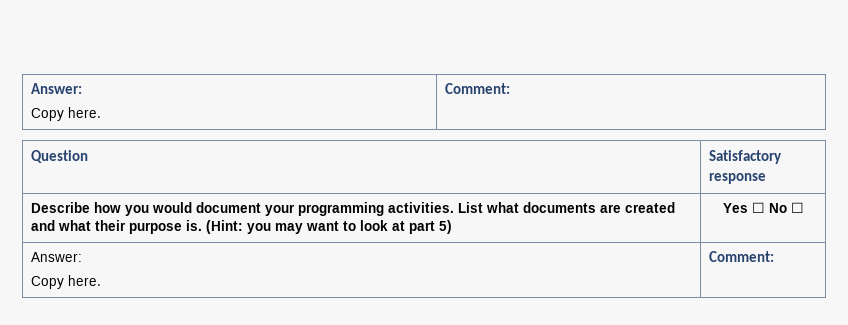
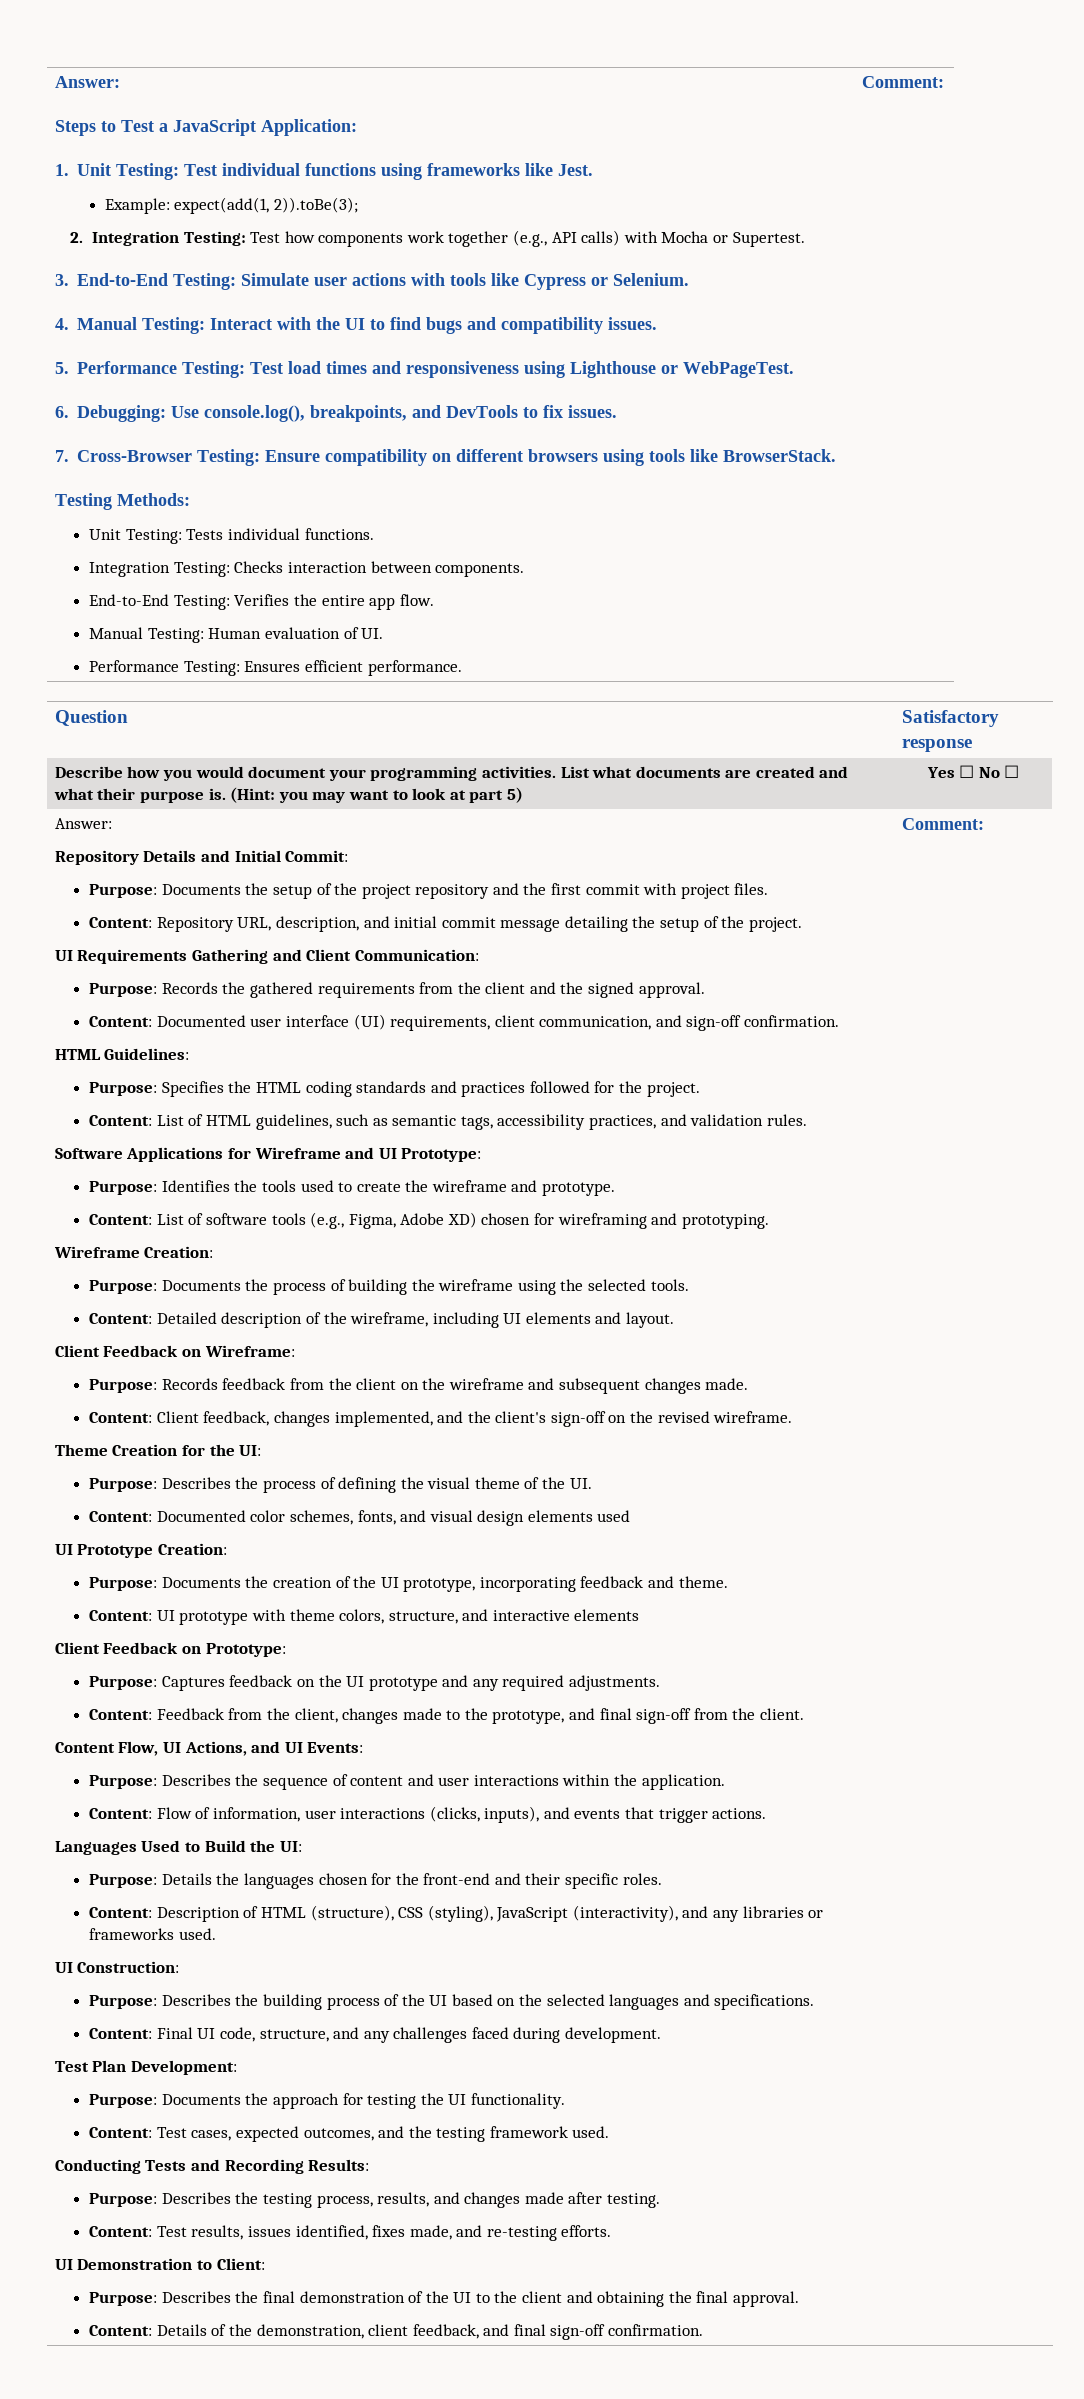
[30,83,82,94] [30,107,101,121] Answer: // Copy here. -> [54,76,120,88] [54,119,357,136] [54,163,594,180] [104,197,358,214] [70,230,805,247] [54,273,690,290] [54,317,658,334] [54,361,795,378] [54,405,618,422] [54,449,837,466] [54,493,190,510] [89,528,374,544] [89,561,525,577] [89,594,434,610] [89,627,384,643] [89,660,462,676] Answer: // Steps to Test a JavaScript Application: // 1. Unit Testing: Test individual functions using frameworks like Jest. // Example: expect(add(1, 2)).toBe(3); // 2. Integration Testing: Test how components work together (e.g., API calls) with Mocha or Supertest. // 3. End-to-End Testing: Simulate user actions with tools like Cypress or Selenium. // 4. Manual Testing: Interact with the UI to find bugs and compatibility issues. // 5. Performance Testing: Test load times and responsiveness using Lighthouse or WebPageTest. // 6. Debugging: Use console.log(), breakpoints, and DevTools to fix issues. // 7. Cross-Browser Testing: Ensure compatibility on different browsers using tools like BrowserStack. // Testing Methods: // Unit Testing: Tests individual functions. // Integration Testing: Checks interaction between components. // End-to-End Testing: Verifies the entire app flow. // Manual Testing: Human evaluation of UI. // Performance Testing: Ensures efficient performance.
[30,275,101,289] Copy here. -> [54,850,349,865] [89,883,769,899] [89,916,802,932] [54,949,479,964] [89,982,705,998] [89,1014,840,1031] [54,1048,190,1060] [89,1081,700,1097] [89,1114,807,1130] [54,1147,482,1162] [89,1180,616,1196] [89,1212,769,1229] [53,1246,214,1258] [89,1279,689,1295] [89,1312,675,1328] [54,1345,295,1357] [89,1378,749,1394] [89,1411,793,1427] [54,1444,262,1456] [89,1477,592,1493] [89,1510,631,1526] [54,1543,227,1558] [89,1576,728,1592] [89,1609,640,1625] [54,1642,286,1657] [89,1675,661,1691] [89,1708,804,1724] [54,1741,364,1756] [89,1774,725,1790] [89,1806,767,1823] [54,1840,302,1855] [89,1873,662,1889] [89,1905,824,1922] [89,1928,216,1940] [54,1961,180,1973] [89,1994,815,2010] [89,2027,662,2043] [54,2060,237,2075] [89,2093,565,2109] [89,2126,610,2142] [54,2159,370,2174] [89,2192,661,2208] [89,2225,612,2241] [54,2258,265,2270] [89,2291,799,2307] [89,2324,704,2340] Repository Details and Initial Commit: // Purpose: Documents the setup of the project repository and the first commit with project files. // Content: Repository URL, description, and initial commit message detailing the setup of the project. // UI Requirements Gathering and Client Communication: // Purpose: Records the gathered requirements from the client and the signed approval. // Content: Documented user interface (UI) requirements, client communication, and sign-off confirmation. // HTML Guidelines: // Purpose: Specifies the HTML coding standards and practices followed for the project. // Content: List of HTML guidelines, such as semantic tags, accessibility practices, and validation rules. // Software Applications for Wireframe and UI Prototype: // Purpose: Identifies the tools used to create the wireframe and prototype. // Content: List of software tools (e.g., Figma, Adobe XD) chosen for wireframing and prototyping. // Wireframe Creation: // Purpose: Documents the process of building the wireframe using the selected tools. // Content: Detailed description of the wireframe, including UI elements and layout. // Client Feedback on Wireframe: // Purpose: Records feedback from the client on the wireframe and subsequent changes made. // Content: Client feedback, changes implemented, and the client's sign-off on the revised wireframe. // Theme Creation for the UI: // Purpose: Describes the process of defining the visual theme of the UI. // Content: Documented color schemes, fonts, and visual design elements used // UI Prototype Creation: // Purpose: Documents the creation of the UI prototype, incorporating feedback and theme. // Content: UI prototype with theme colors, structure, and interactive elements // Client Feedback on Prototype: // Purpose: Captures feedback on the UI prototype and any required adjustments. // Content: Feedback from the client, changes made to the prototype, and final sign-off from the client. // Content Flow, UI Actions, and UI Events: // Purpose: Describes the sequence of content and user interactions within the application. // Content: Flow of information, user interactions (clicks, inputs), and events that trigger actions. // Languages Used to Build the UI: // Purpose: Details the languages chosen for the front-end and their specific roles. // Content: Description of HTML (structure), CSS (styling), JavaScript (interactivity), and any libraries or frameworks used. // UI Construction: // Purpose: Describes the building process of the UI based on the selected languages and specifications. // Content: Final UI code, structure, and any challenges faced during development. // Test Plan Development: // Purpose: Documents the approach for testing the UI functionality. // Content: Test cases, expected outcomes, and the testing framework used. // Conducting Tests and Recording Results: // Purpose: Describes the testing process, results, and changes made after testing. // Content: Test results, issues identified, fixes made, and re-testing efforts. // UI Demonstration to Client: // Purpose: Describes the final demonstration of the UI to the client and obtaining the final approval. // Content: Details of the demonstration, client feedback, and final sign-off confirmation.

